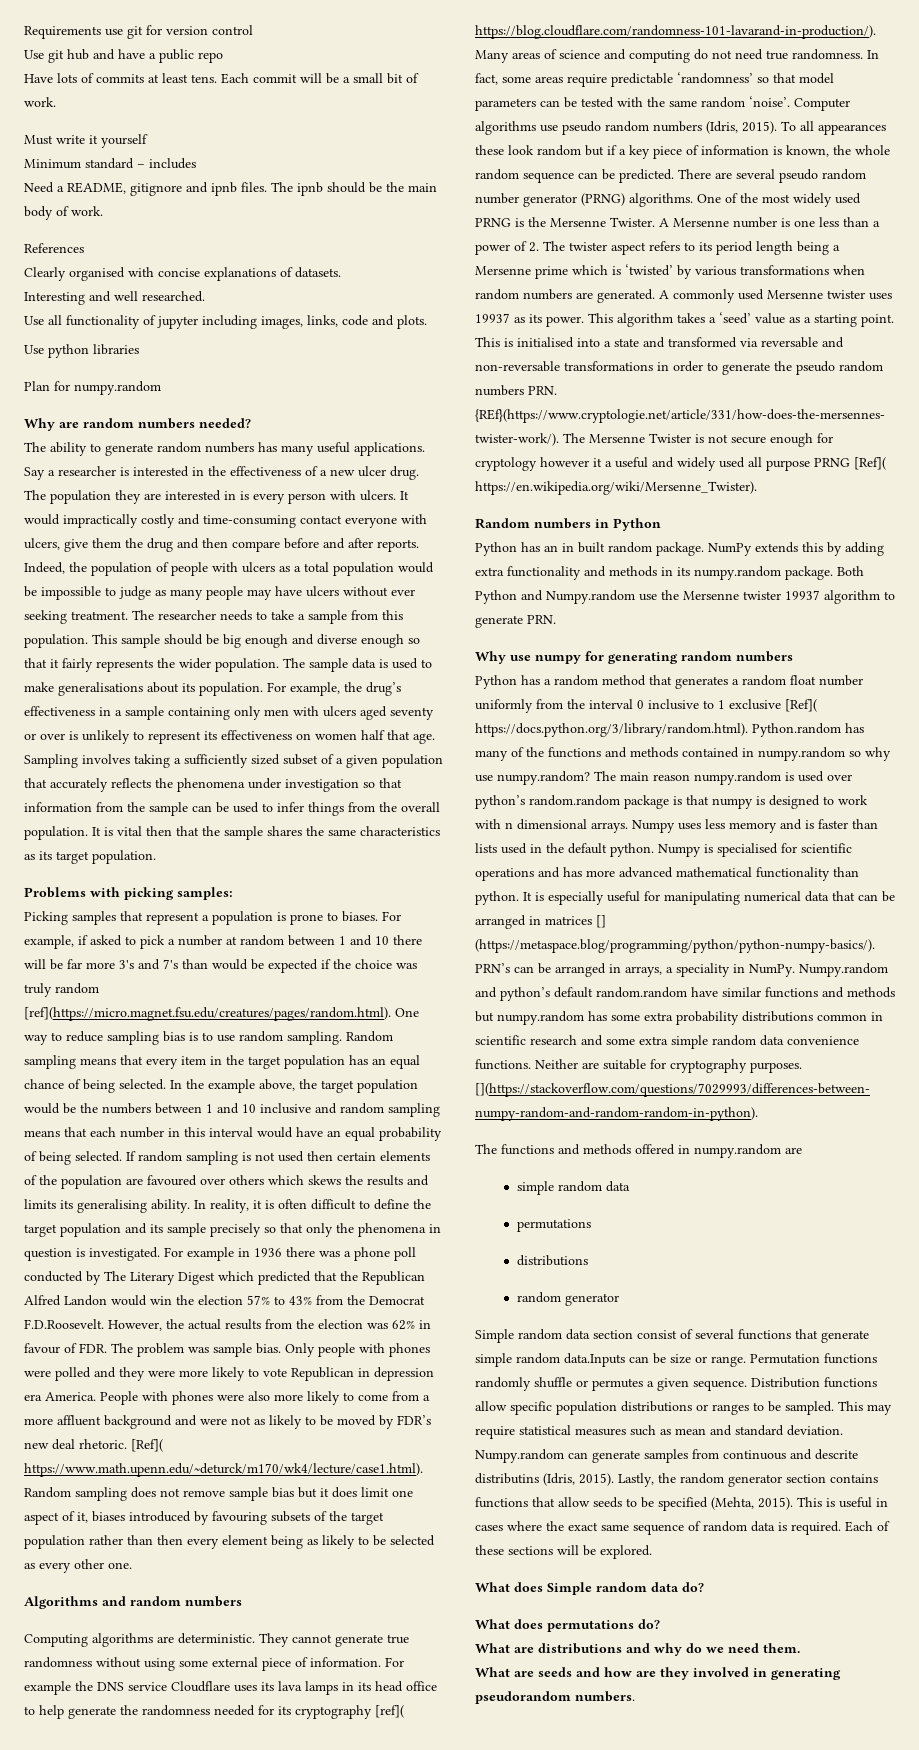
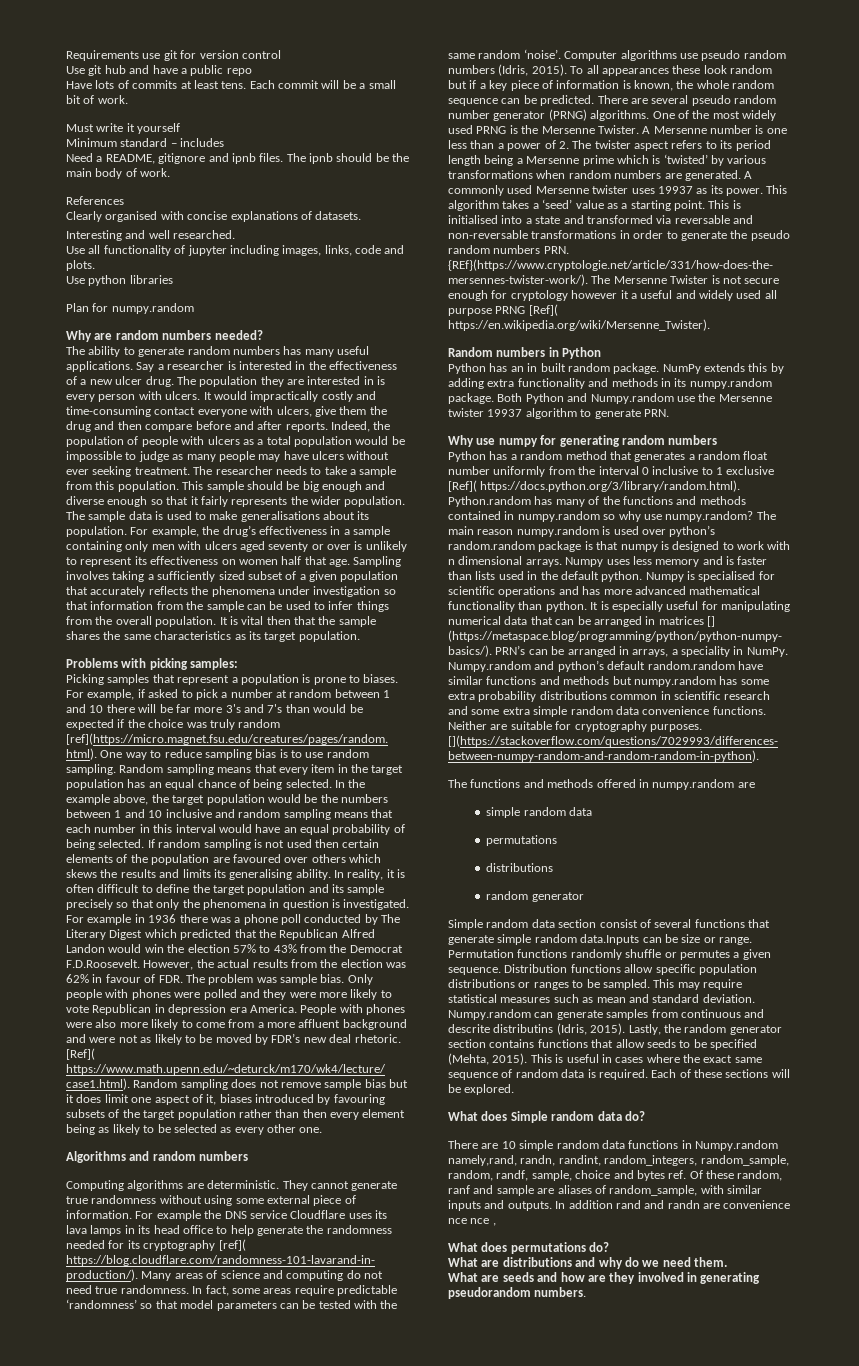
(704, 1587) none -> [448,1140,778,1151] [448,1155,789,1166] [448,1170,783,1181] [448,1185,762,1196] [448,1200,791,1211] [448,1218,496,1226] // There are 10 simple random data functions in Numpy.random namely,rand, randn, randint, random_integers, random_sample, random, randf, sample, choice and bytes ref. Of these random, ranf and sample are aliases of random_sample, with similar inputs and outputs. In addition rand and randn are convenience nce nce ,

